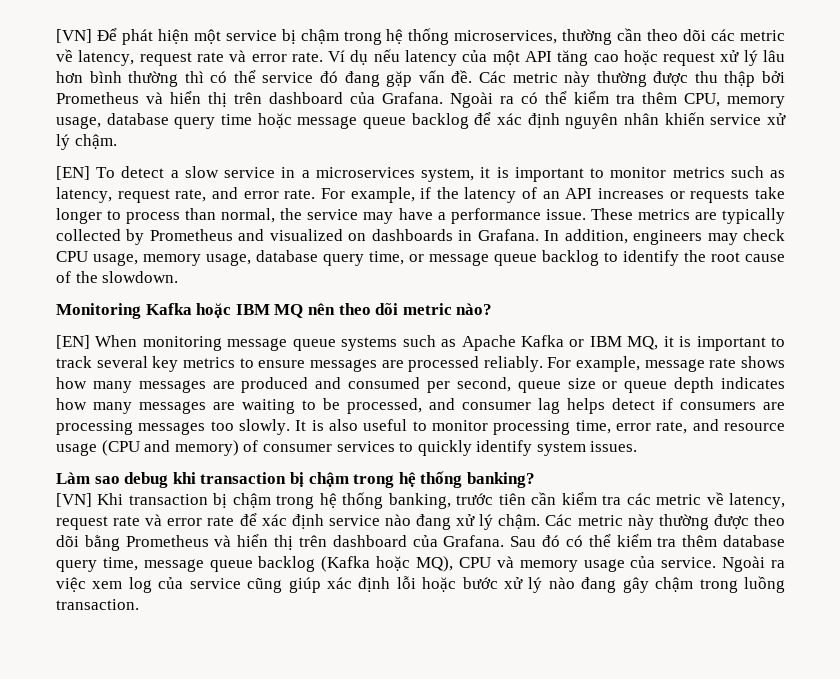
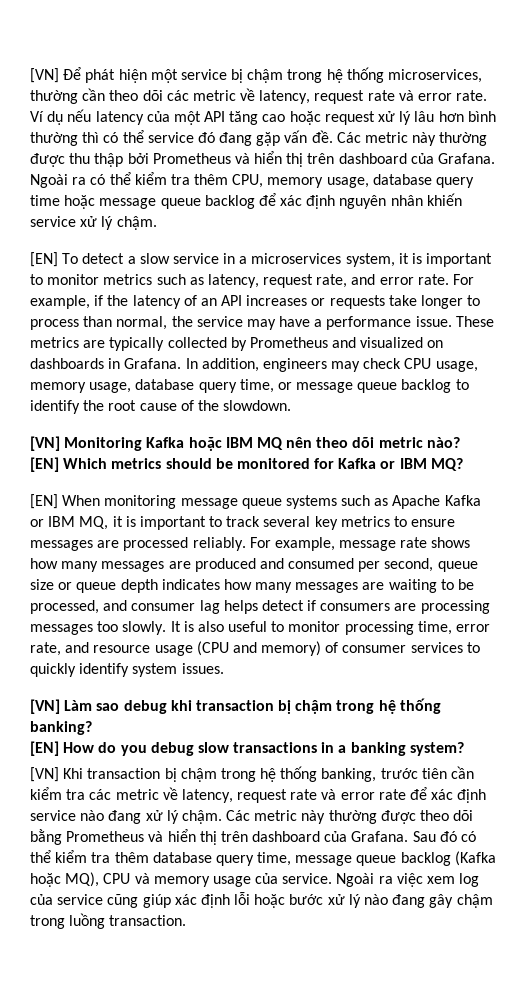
(179, 277) none -> [30,436,60,451] [VN]
(493, 309) none -> [30,457,463,472] // [EN] Which metrics should be monitored for Kafka or IBM MQ?
(638, 446) none -> [30,699,60,714] [VN]
(535, 480) none -> [30,741,464,756] // [EN] How do you debug slow transactions in a banking system?

